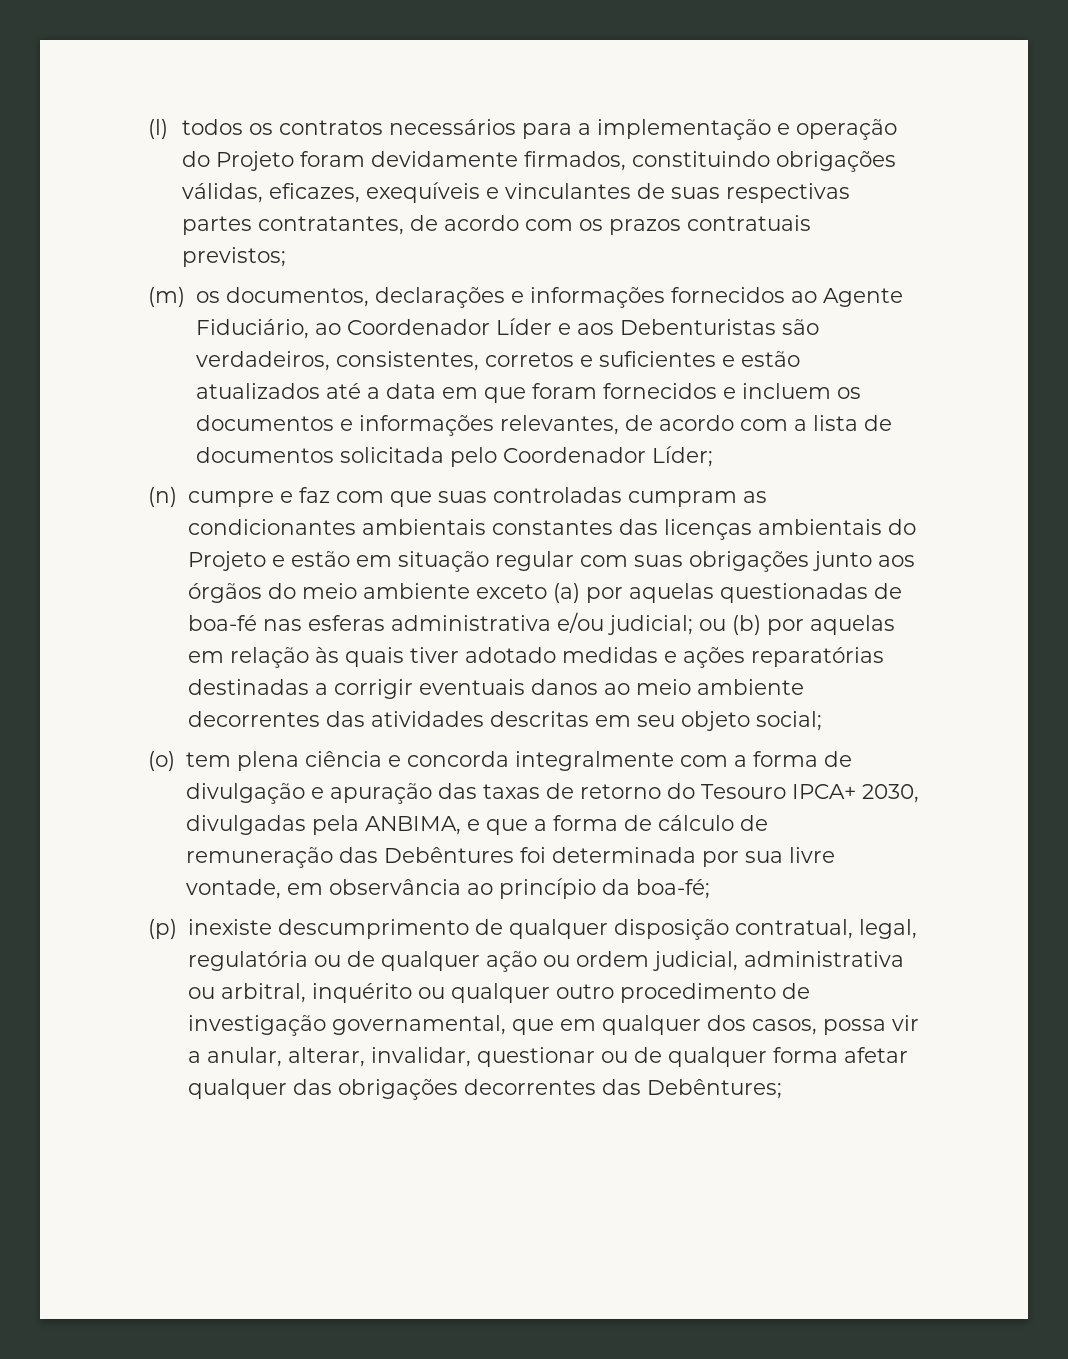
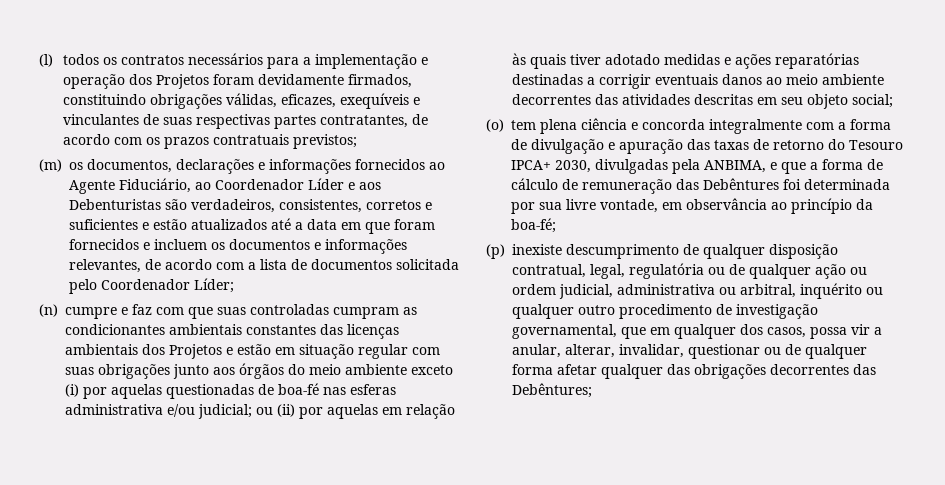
[181,151,294,171] do Projeto -> [128,74,209,89] dos Projetos
[887,519,916,535] [187,551,266,571] do Projeto -> [142,344,222,359] dos Projetos
[552,583,580,603] (a) -> [65,384,79,397] (i)
[731,615,761,635] (b) -> [277,404,295,417] (ii)

